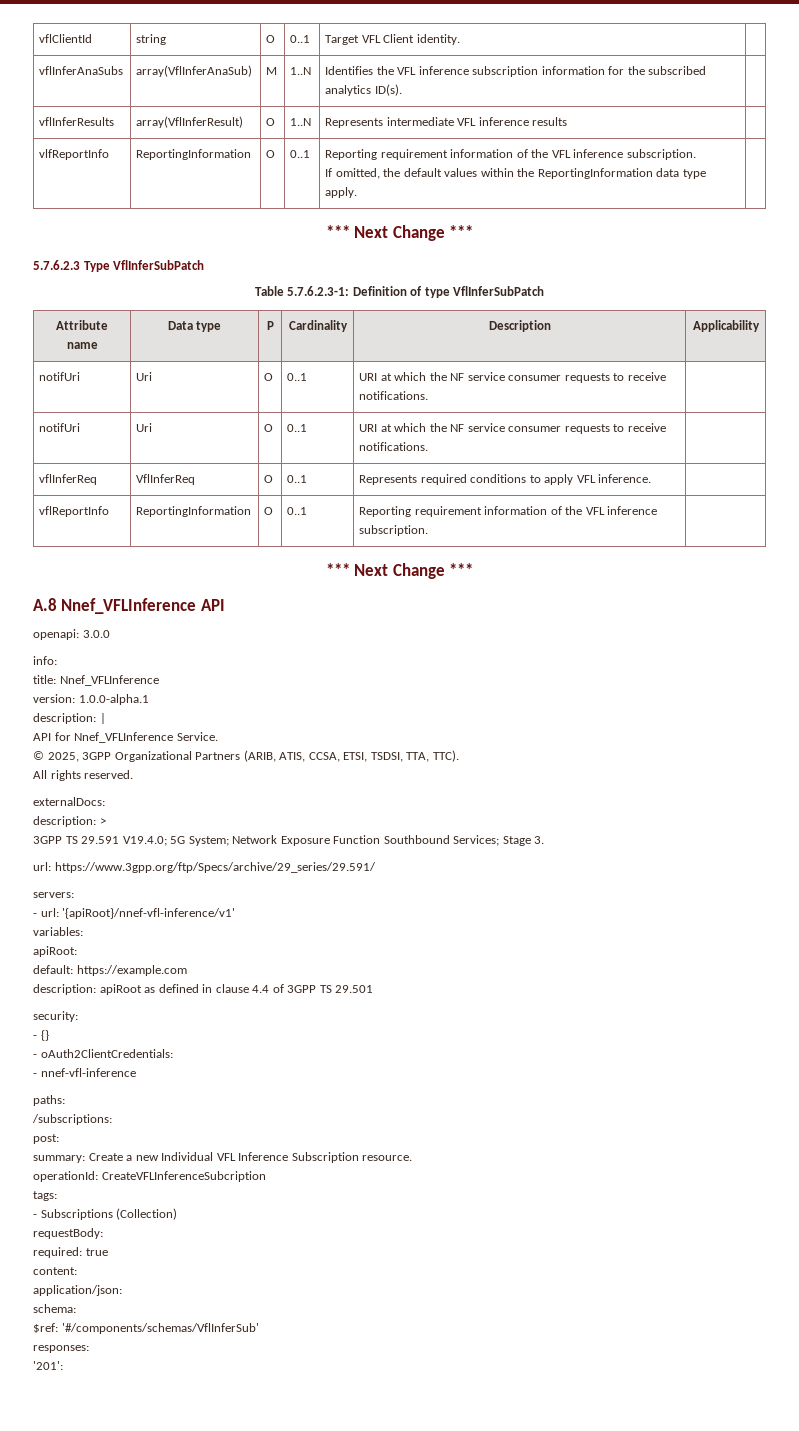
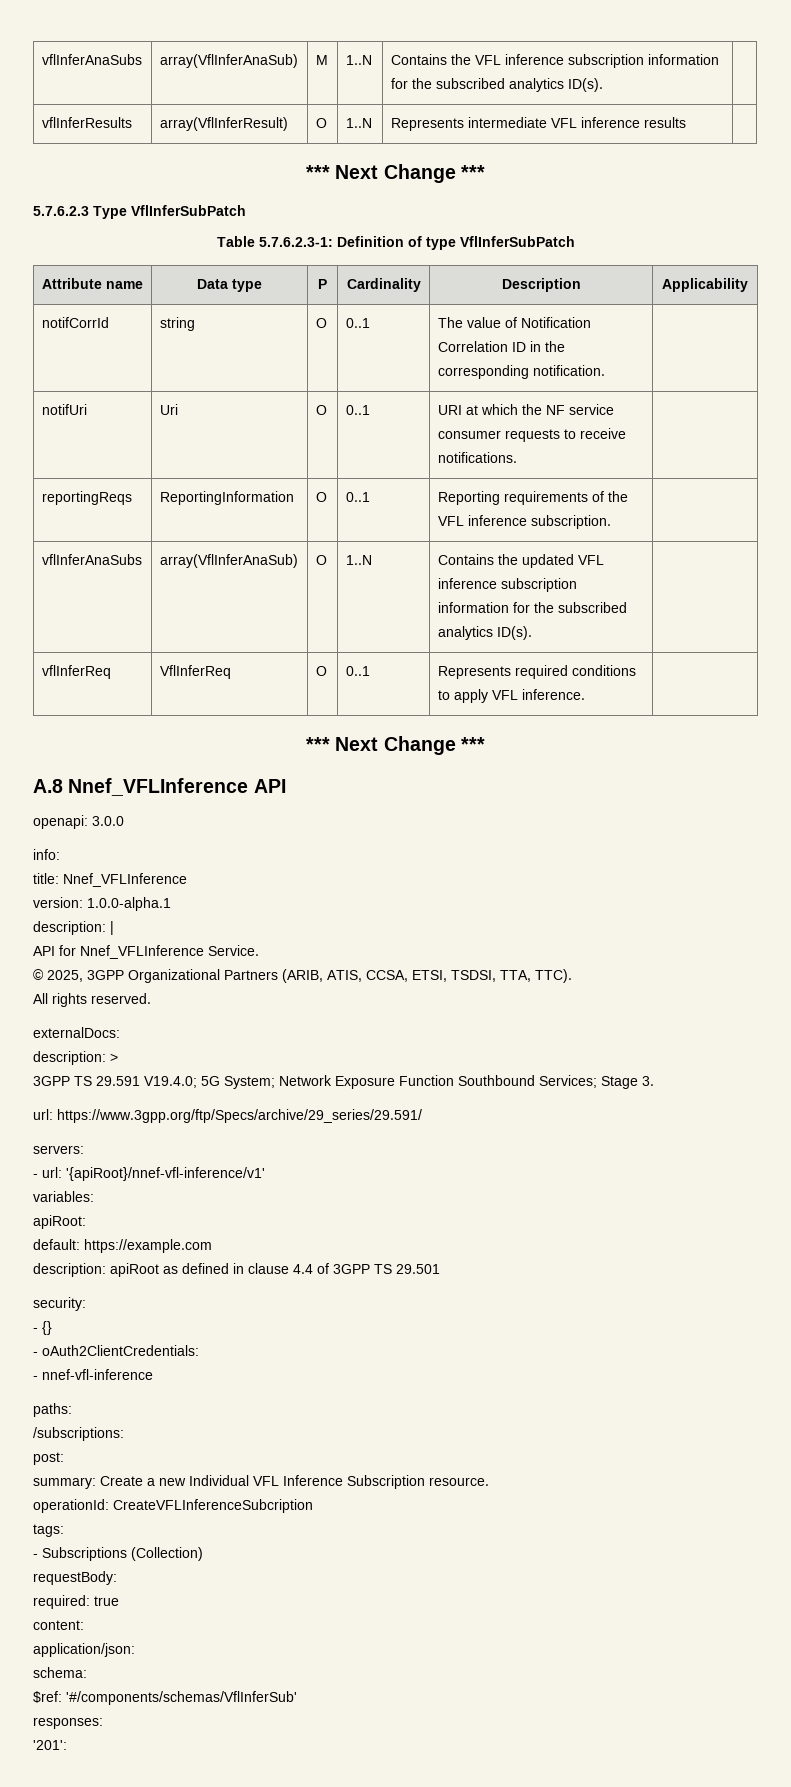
[39,34,93,43] [136,34,167,45] [266,35,276,43] [290,35,311,43] [325,34,460,45] vflClientId | string | O | 0..1 | Target VFL Client identity. | // -> (41, 59) none
[325,66,374,75] Identifies -> [390,54,447,65] Contains
[39,149,110,160] [136,149,252,160] [266,150,276,158] [290,150,311,158] [325,149,696,160] [325,168,706,179] [325,187,358,198] // vlfReportInfo | ReportingInformation | O | 0..1 | Reporting requirement information of the VFL inference subscription. // If omitted, the default values within the ReportingInformation data type apply. | -> (686, 122) none
[39,372,81,381] [136,372,153,381] [264,373,274,381] [287,373,308,381] [359,372,666,383] [359,391,429,400] notifUri | Uri | O | 0..1 | URI at which the NF service consumer requests to receive notifications. -> [41,317,109,328] [159,317,195,331] [315,318,327,328] [345,318,370,328] [437,317,591,328] [437,341,565,352] [437,365,605,379] notifCorrId | string | O | 0..1 | The value of Notification Correlation ID in the corresponding notification.
(429, 446) none -> [41,491,132,505] [159,491,294,505] [315,492,327,502] [345,492,370,502] [437,491,628,505] [437,515,611,529] [41,554,142,565] [159,554,298,568] [315,555,327,565] [345,555,372,565] [437,554,604,568] [437,578,577,592] [437,602,627,613] [437,626,532,640] // reportingReqs | ReportingInformation | O | 0..1 | Reporting requirements of the VFL inference subscription. | // vflInferAnaSubs | array(VflInferAnaSub) | O | 1..N | Contains the updated VFL inference subscription information for the subscribed analytics ID(s). |
[39,506,110,517] [136,506,252,517] [264,507,274,515] [287,507,308,515] [359,506,658,517] [359,525,429,536] // vflReportInfo | ReportingInformation | O | 0..1 | Reporting requirement information of the VFL inference subscription. | -> (585, 694) none

